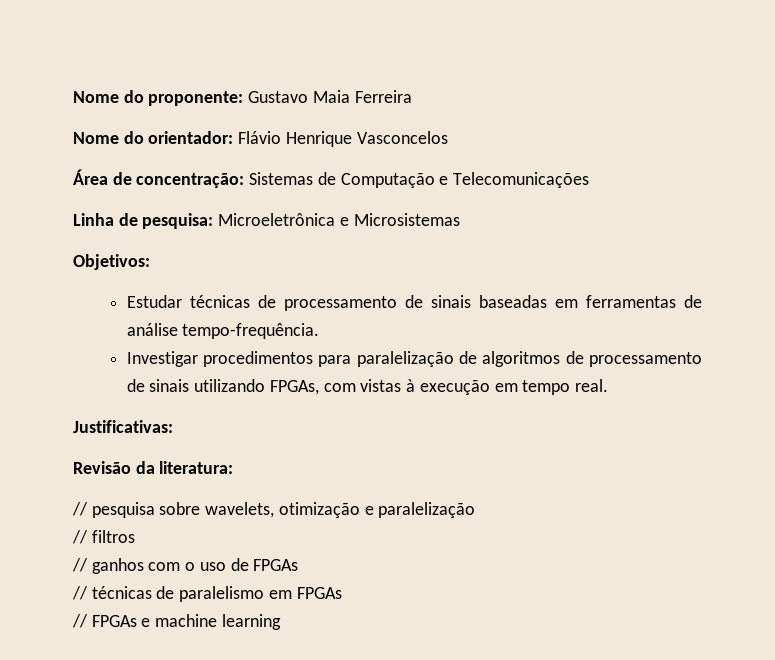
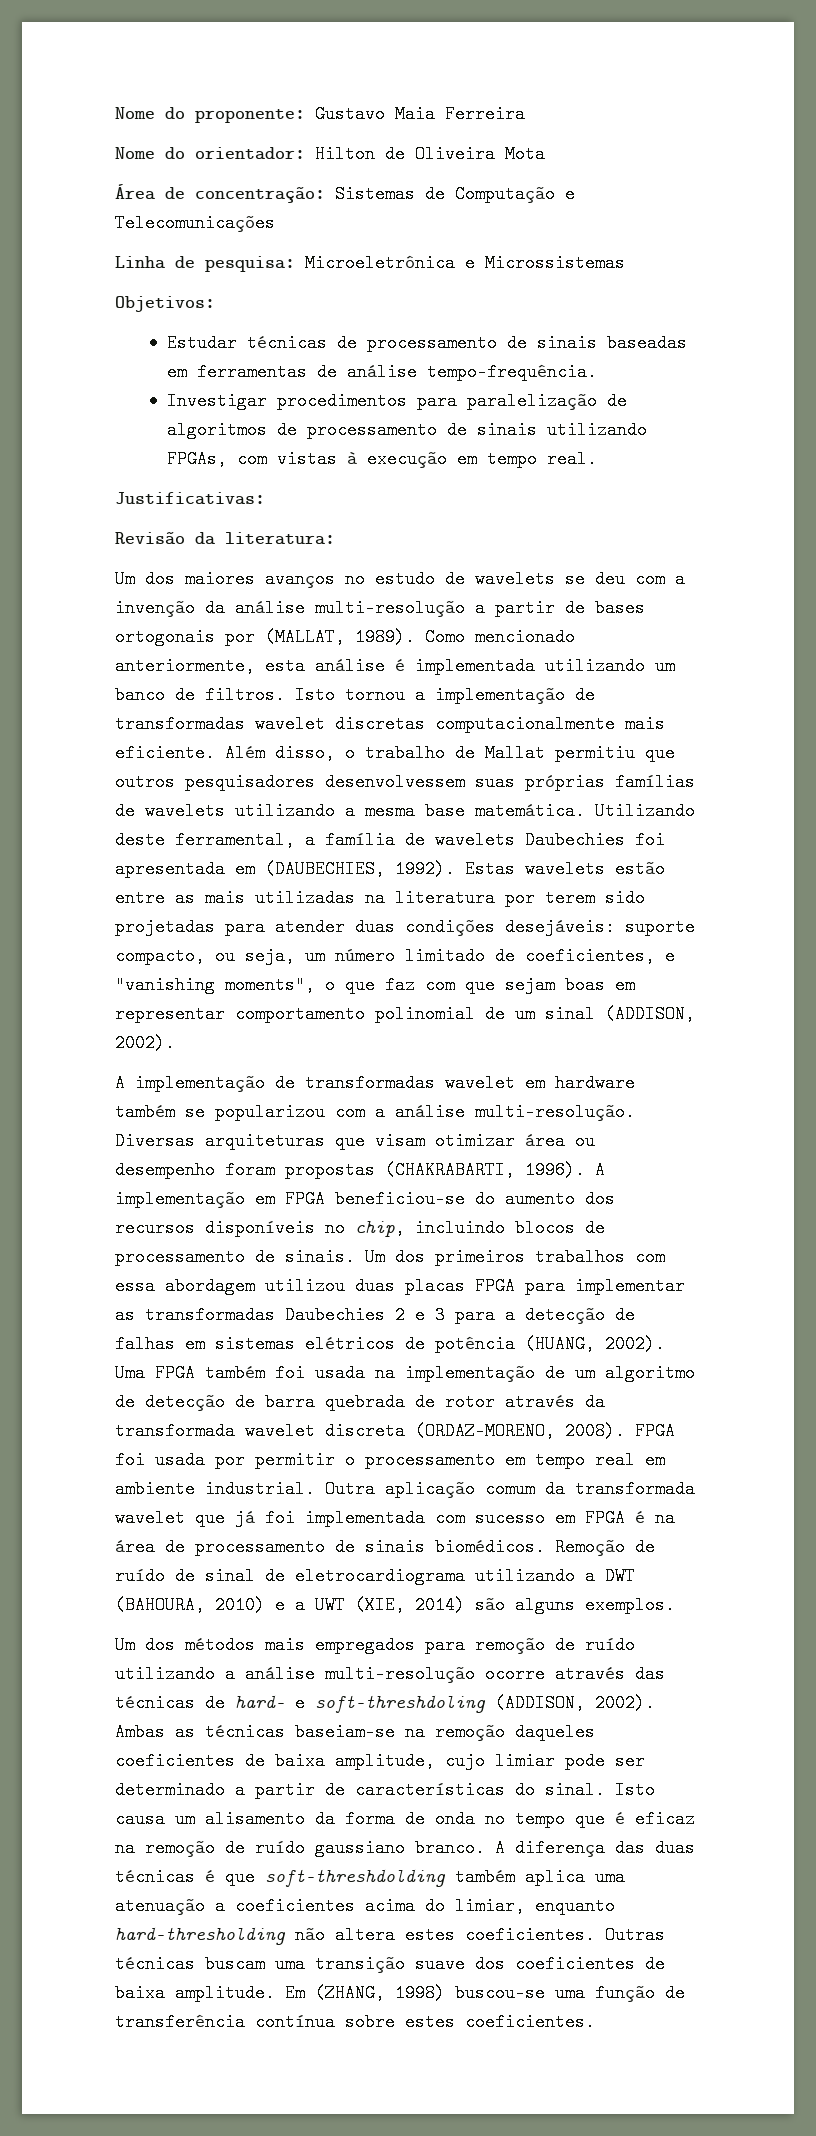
[238,131,448,147] Flávio Henrique Vasconcelos -> [315,145,545,163] Hilton de Oliveira Mota
[353,213,460,226] Microsistemas -> [485,254,625,272] Microssistemas
[72,502,476,518] [72,530,135,544] [72,558,299,574] [72,586,342,602] [72,614,281,630] // pesquisa sobre wavelets, otimização e paralelização // // filtros // // ganhos com o uso de FPGAs // // técnicas de paralelismo em FPGAs // // FPGAs e machine learning -> [115,570,685,588] [115,599,645,617] [115,628,575,646] [115,657,675,675] [115,686,595,704] [115,715,665,733] [115,744,675,762] [115,773,695,791] [115,802,695,820] [115,831,665,849] [115,860,665,878] [115,889,645,907] [115,918,695,936] [115,947,675,965] [115,976,635,994] [115,1005,695,1023] [115,1034,175,1052] [115,1074,635,1092] [115,1103,635,1121] [115,1132,595,1150] [115,1161,605,1179] [115,1190,615,1208] [115,1219,605,1237] [115,1248,665,1266] [115,1277,685,1295] [115,1306,635,1324] [115,1335,665,1353] [115,1364,695,1382] [115,1393,605,1411] [115,1422,675,1440] [115,1451,665,1469] [115,1480,695,1498] [115,1509,675,1527] [115,1538,655,1556] [115,1567,635,1585] [115,1596,675,1614] [115,1636,635,1654] [115,1665,665,1683] [115,1694,655,1713] [115,1723,595,1741] [115,1752,645,1770] [115,1781,655,1799] [115,1810,695,1828] [115,1839,695,1857] [115,1868,625,1887] [115,1897,615,1915] [115,1926,665,1945] [115,1955,665,1973] [115,1984,685,2002] [115,2013,595,2031] Um dos maiores avanços no estudo de wavelets se deu com a invenção da análise multi-resolução a partir de bases ortogonais por (MALLAT, 1989). Como mencionado anteriormente, esta análise é implementada utilizando um banco de filtros. Isto tornou a implementação de transformadas wavelet discretas computacionalmente mais eficiente. Além disso, o trabalho de Mallat permitiu que outros pesquisadores desenvolvessem suas próprias famílias de wavelets utilizando a mesma base matemática. Utilizando deste ferramental, a família de wavelets Daubechies foi apresentada em (DAUBECHIES, 1992). Estas wavelets estão entre as mais utilizadas na literatura por terem sido projetadas para atender duas condições desejáveis: suporte compacto, ou seja, um número limitado de coeficientes, e "vanishing moments", o que faz com que sejam boas em representar comportamento polinomial de um sinal (ADDISON, 2002). // A implementação de transformadas wavelet em hardware também se popularizou com a análise multi-resolução. Diversas arquiteturas que visam otimizar área ou desempenho foram propostas (CHAKRABARTI, 1996). A implementação em FPGA beneficiou-se do aumento dos recursos disponíveis no chip, incluindo blocos de processamento de sinais. Um dos primeiros trabalhos com essa abordagem utilizou duas placas FPGA para implementar as transformadas Daubechies 2 e 3 para a detecção de falhas em sistemas elétricos de potência (HUANG, 2002). Uma FPGA também foi usada na implementação de um algoritmo de detecção de barra quebrada de rotor através da transformada wavelet discreta (ORDAZ-MORENO, 2008). FPGA foi usada por permitir o processamento em tempo real em ambiente industrial. Outra aplicação comum da transformada wavelet que já foi implementada com sucesso em FPGA é na área de processamento de sinais biomédicos. Remoção de ruído de sinal de eletrocardiograma utilizando a DWT (BAHOURA, 2010) e a UWT (XIE, 2014) são alguns exemplos. // Um dos métodos mais empregados para remoção de ruído utilizando a análise multi-resolução ocorre através das técnicas de hard- e soft-threshdoling (ADDISON, 2002). Ambas as técnicas baseiam-se na remoção daqueles coeficientes de baixa amplitude, cujo limiar pode ser determinado a partir de características do sinal. Isto causa um alisamento da forma de onda no tempo que é eficaz na remoção de ruído gaussiano branco. A diferença das duas técnicas é que soft-threshdolding também aplica uma atenuação a coeficientes acima do limiar, enquanto hard-thresholding não altera estes coeficientes. Outras técnicas buscam uma transição suave dos coeficientes de baixa amplitude. Em (ZHANG, 1998) buscou-se uma função de transferência contínua sobre estes coeficientes.

